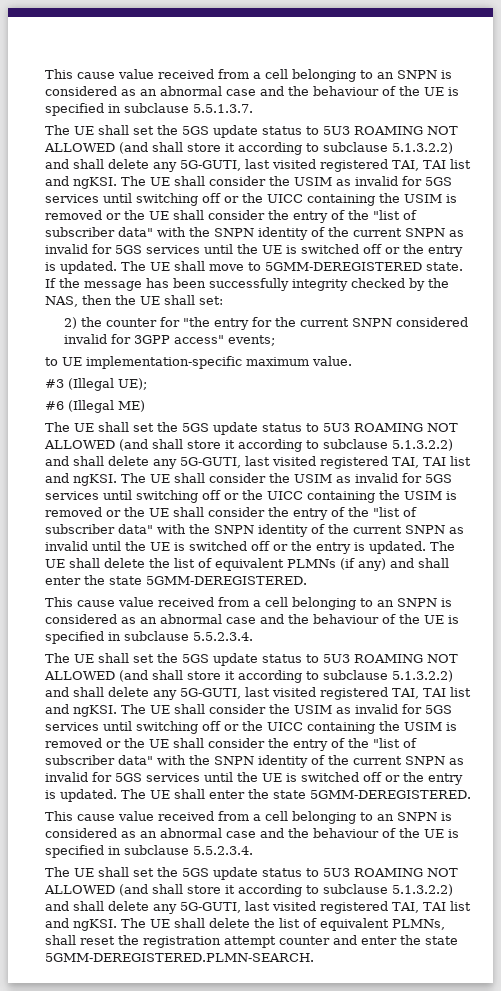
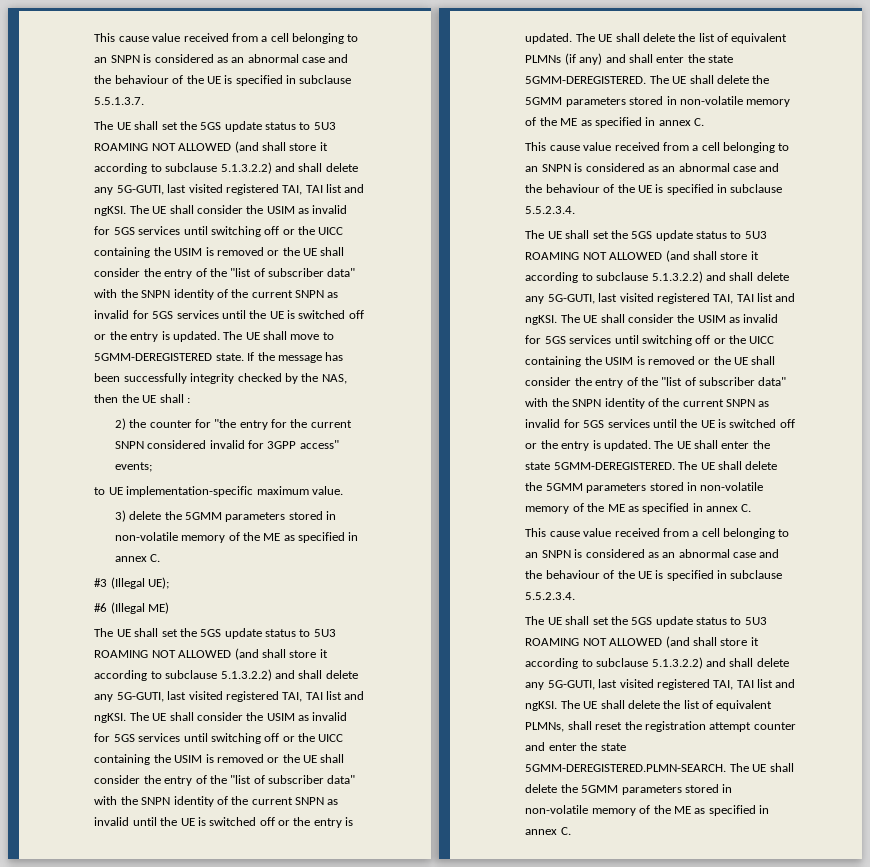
[198,296,223,305] set: -> [186,398,190,403] :
(352, 361) none -> [114,510,337,522] [114,532,359,543] [114,554,161,562] // 3) delete the 5GMM parameters stored in non-volatile memory of the ME as specified in annex C.
(307, 580) none -> [649,75,770,84] [525,96,791,107] [525,117,705,128] The UE shall delete the 5GMM parameters stored in non-volatile memory of the ME as specified in annex C.
(471, 794) none -> [678,461,778,470] [525,482,764,493] [525,503,752,514] The UE shall delete the 5GMM parameters stored in non-volatile memory of the ME as specified in annex C.
(314, 957) none -> [729,763,794,772] [525,784,733,795] [525,805,770,816] [525,827,571,835] The UE shall delete the 5GMM parameters stored in non-volatile memory of the ME as specified in annex C.

